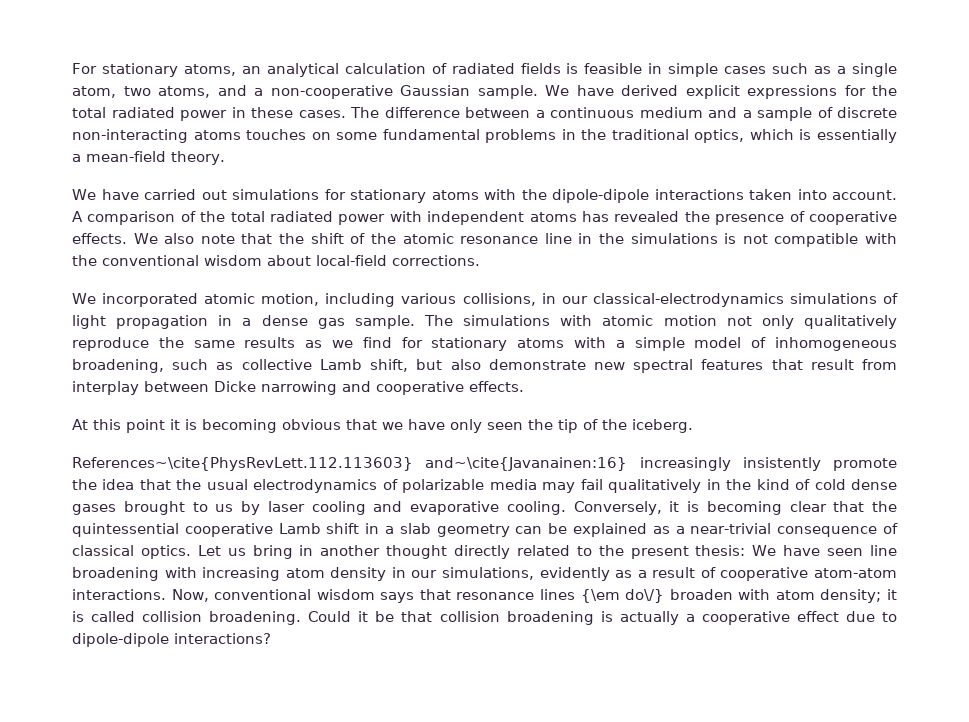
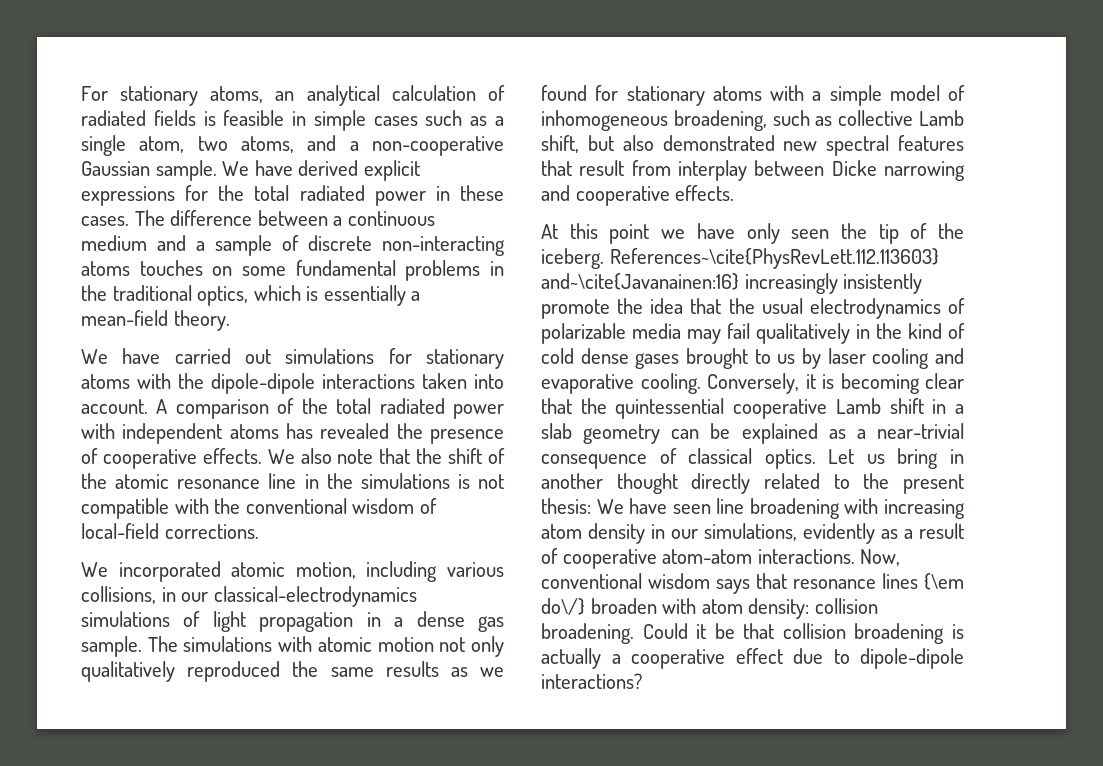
[267,255,311,266] about -> [419,498,437,514] of
[72,337,149,351] reproduce -> [187,661,281,682] reproduced
[362,337,392,348] find -> [541,85,587,101] found
[488,359,586,370] demonstrate -> [662,135,775,151] demonstrated
[170,419,377,433] it is becoming obvious that -> (650, 234) none
(693, 426) // -> (604, 258) none
[820,589,897,603] [72,611,136,622] density; it is called -> [748,598,810,619] density:

